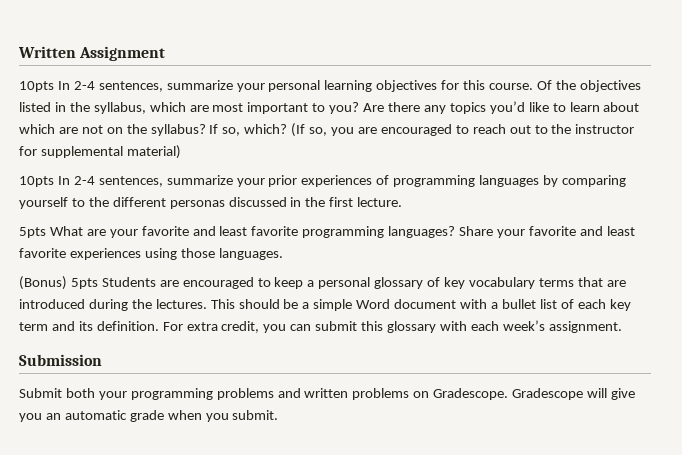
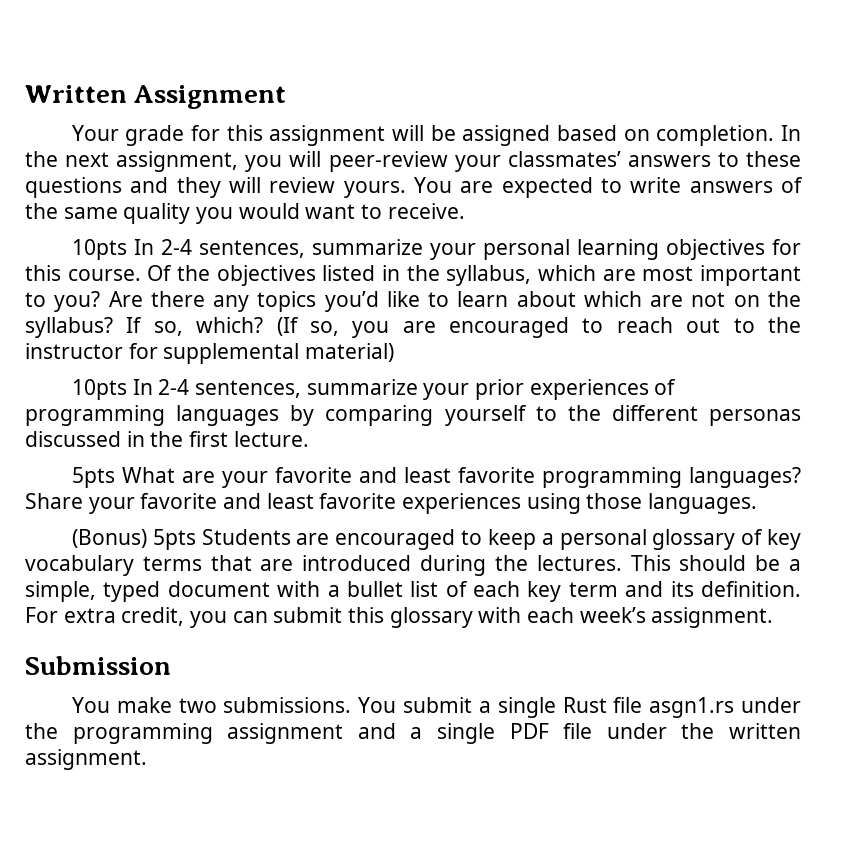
(166, 53) none -> [71,125,801,146] [25,151,802,172] [25,177,804,198] [25,203,465,224] // Your grade for this assignment will be assigned based on completion. In the next assignment, you will peer-review your classmates’ answers to these questions and they will review yours. You are expected to write answers of the same quality you would want to receive.
[313,299,391,311] simple Word -> [25,581,161,602] simple, typed
[19,388,635,400] [19,410,279,422] Submit both your programming problems and written problems on Gradescope. Gradescope will give you an automatic grade when you submit. -> [71,697,801,718] [25,723,802,744] [25,749,147,770] You make two submissions. You submit a single Rust file asgn1.rs under the programming assignment and a single PDF file under the written assignment.

